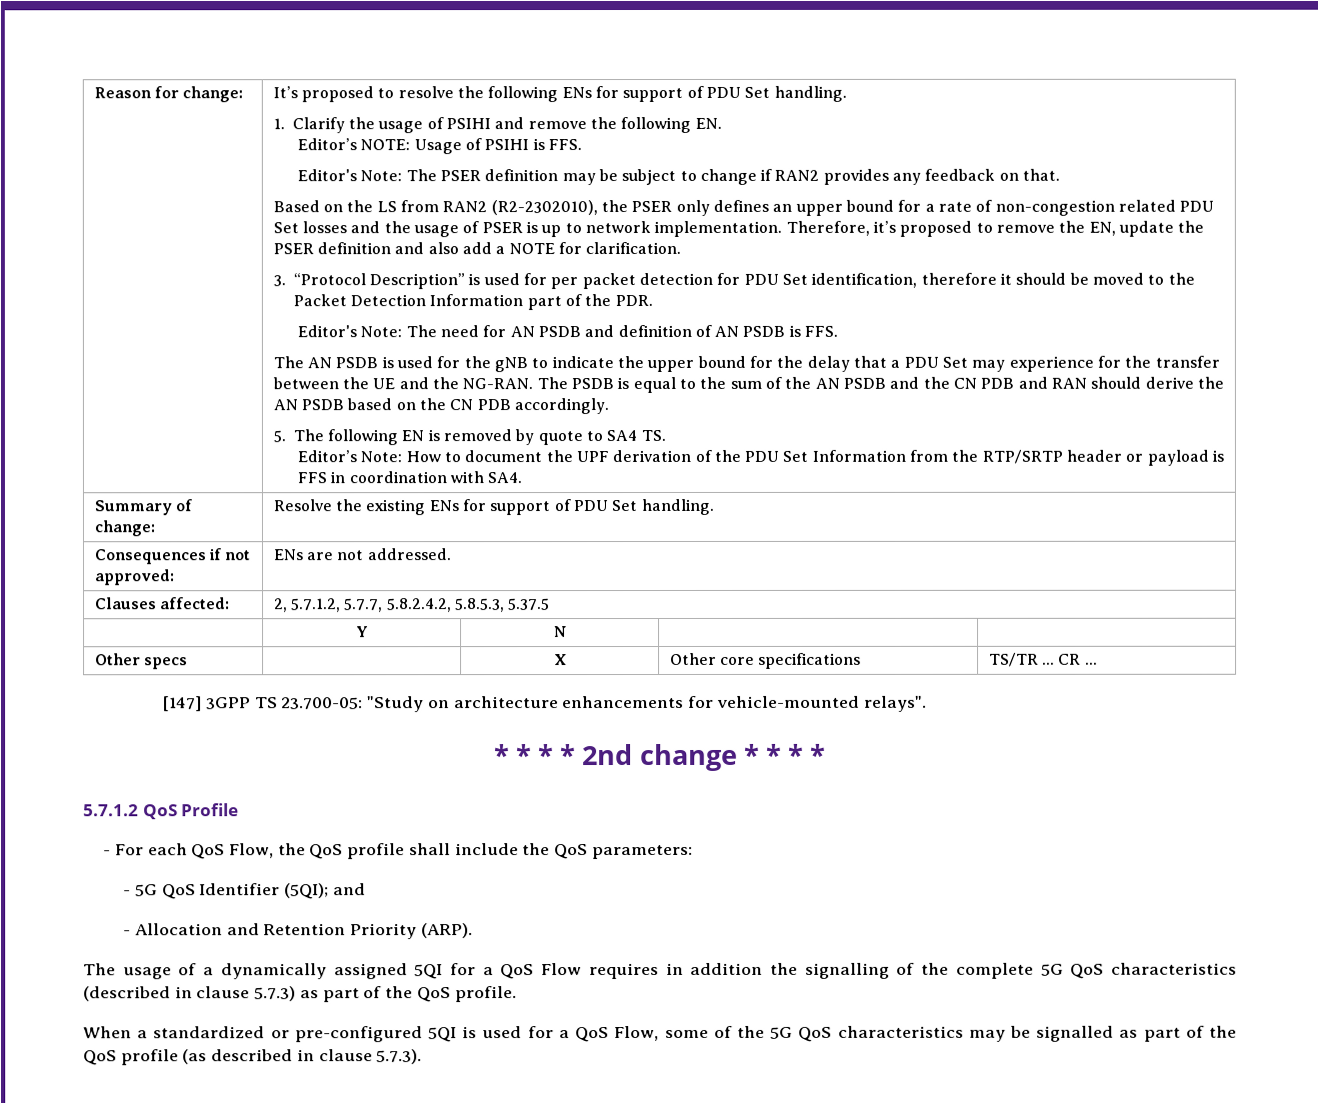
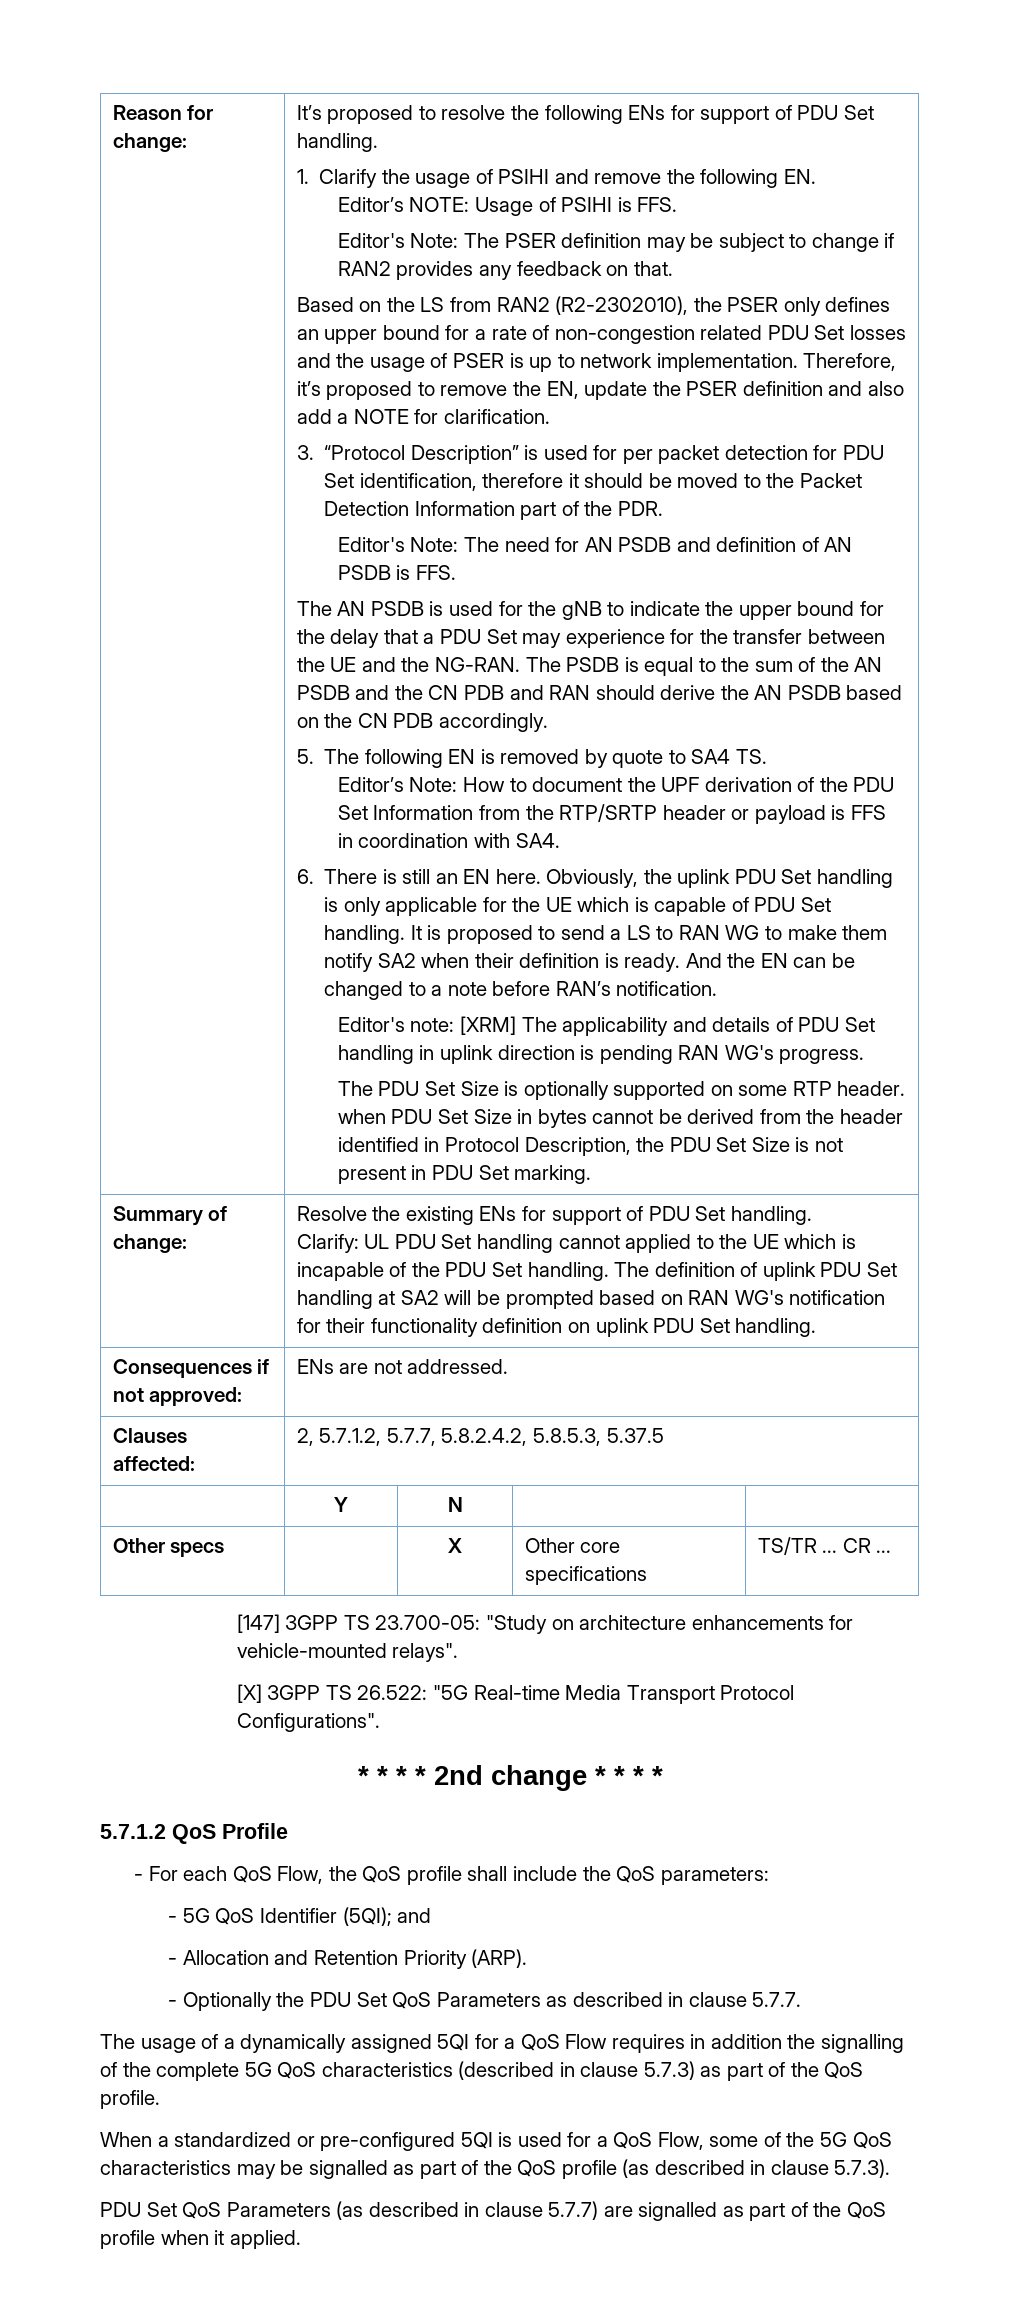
(523, 478) none -> [296,869,893,888] [324,897,831,916] [324,925,888,944] [324,953,855,972] [324,981,718,1000] [337,1016,875,1036] [337,1045,865,1064] [337,1081,906,1100] [337,1109,903,1128] [337,1137,843,1156] [337,1165,592,1184] // 6. There is still an EN here. Obviously, the uplink PDU Set handling is only applicable for the UE which is capable of PDU Set handling. It is proposed to send a LS to RAN WG to make them notify SA2 when their definition is ready. And the EN can be changed to a note before RAN’s notification. // Editor's note: [XRM] The applicability and details of PDU Set handling in uplink direction is pending RAN WG's progress. // The PDU Set Size is optionally supported on some RTP header. when PDU Set Size in bytes cannot be derived from the header identified in Protocol Description, the PDU Set Size is not present in PDU Set marking.
(714, 507) none -> [296,1234,856,1253] [296,1262,897,1281] [296,1290,886,1309] [296,1318,817,1337] // Clarify: UL PDU Set handling cannot applied to the UE which is incapable of the PDU Set handling. The definition of uplink PDU Set handling at SA2 will be prompted based on RAN WG's notification for their functionality definition on uplink PDU Set handling.
(927, 703) none -> [236,1684,795,1704] [236,1713,380,1732] // [X] 3GPP TS 26.522: "5G Real-time Media Transport Protocol Configurations".
(473, 931) none -> [168,1992,802,2011] // - Optionally the PDU Set QoS Parameters as described in clause 5.7.7.
(423, 1057) none -> [100,2201,887,2221] [100,2230,301,2249] // PDU Set QoS Parameters (as described in clause 5.7.7) are signalled as part of the QoS profile when it applied.

